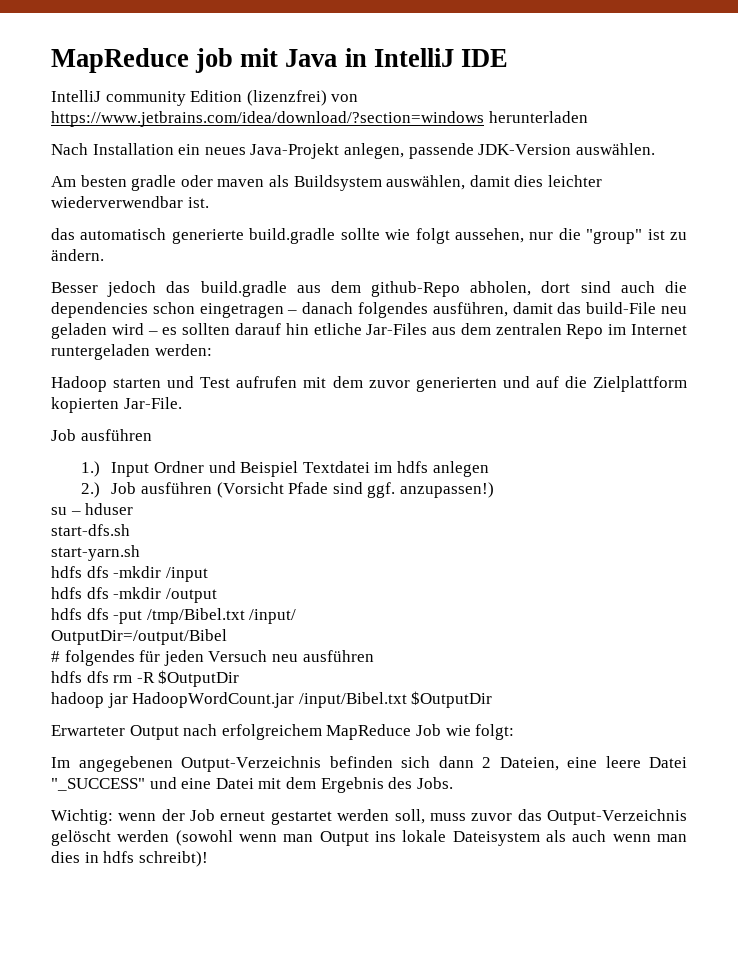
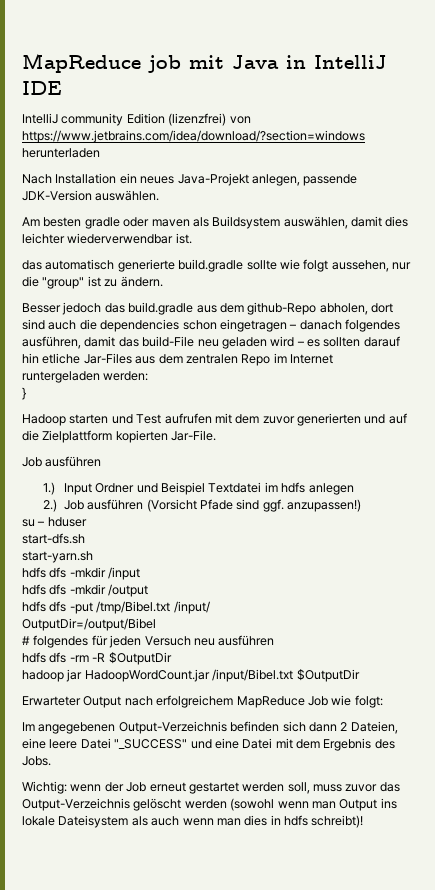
(212, 350) none -> [22,387,26,400] // }
[113,675,133,683] rm -> [69,655,89,662] -rm

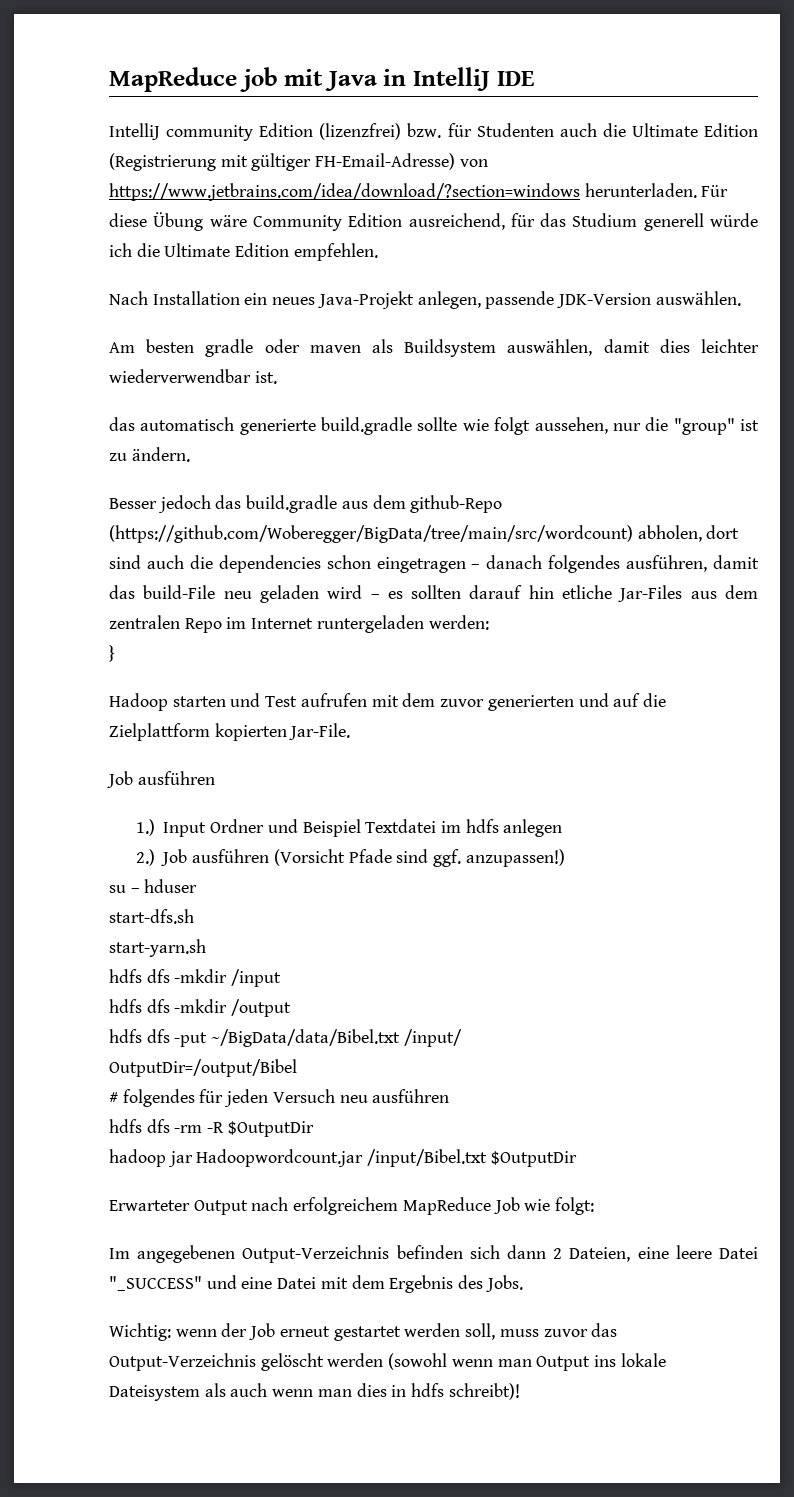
[229,116,251,124] [22,130,365,143] [22,148,100,158] von https://www.jetbrains.com/idea/download/?section=windows herunterladen -> [407,123,759,138] [109,153,488,171] [109,183,729,201] [109,212,758,231] [109,243,378,261] bzw. für Studenten auch die Ultimate Edition (Registrierung mit gültiger FH-Email-Adresse) von https://www.jetbrains.com/idea/download/?section=windows herunterladen. Für diese Übung wäre Community Edition ausreichend, für das Studium generell würde ich die Ultimate Edition empfehlen.
(317, 308) none -> [109,525,633,543] (https://github.com/Woberegger/BigData/tree/main/src/wordcount)
[96,601,171,614] /tmp/Bibel.txt -> [211,1029,401,1047] ~/BigData/data/Bibel.txt
[84,669,210,682] HadoopWordCount.jar -> [196,1149,364,1167] Hadoopwordcount.jar

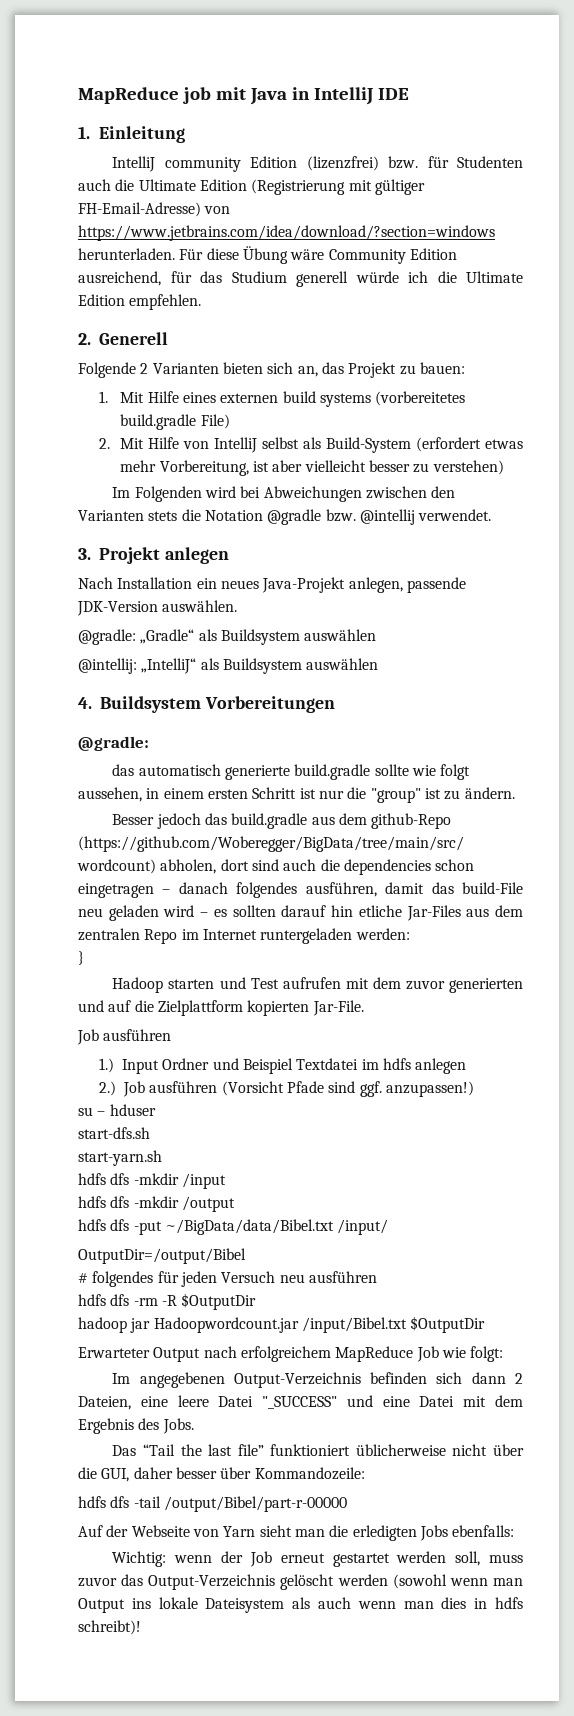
(534, 78) none -> [78,126,186,143] // 1. Einleitung
(378, 252) none -> [78,332,169,345] [78,362,465,378] [99,391,466,407] [120,414,230,430] [99,437,523,453] [120,460,504,476] [112,486,456,502] [78,509,492,525] [78,547,229,564] // 2. Generell // Folgende 2 Varianten bieten sich an, das Projekt zu bauen: // 1. Mit Hilfe eines externen build systems (vorbereitetes build.gradle File) // 2. Mit Hilfe von IntelliJ selbst als Build-System (erfordert etwas mehr Vorbereitung, ist aber vielleicht besser zu verstehen) // Im Folgenden wird bei Abweichungen zwischen den Varianten stets die Notation @gradle bzw. @intellij verwendet. // 3. Projekt anlegen
[109,339,759,357] [109,369,277,384] Am besten gradle oder maven als Buildsystem auswählen, damit dies leichter wiederverwendbar ist. -> [78,629,377,645] [78,658,379,674] [78,696,335,713] [78,736,149,751] @gradle: „Gradle“ als Buildsystem auswählen // @intellij: „IntelliJ“ als Buildsystem auswählen // 4. Buildsystem Vorbereitungen // @gradle:
(608, 425) none -> [146,787,316,799] in einem ersten Schritt ist
(523, 1283) none -> [112,1444,524,1456] [78,1467,365,1482] [78,1496,347,1512] [78,1525,515,1541] // Das “Tail the last file” funktioniert üblicherweise nicht über die GUI, daher besser über Kommandozeile: // hdfs dfs -tail /output/Bibel/part-r-00000 // Auf der Webseite von Yarn sieht man die erledigten Jobs ebenfalls:

